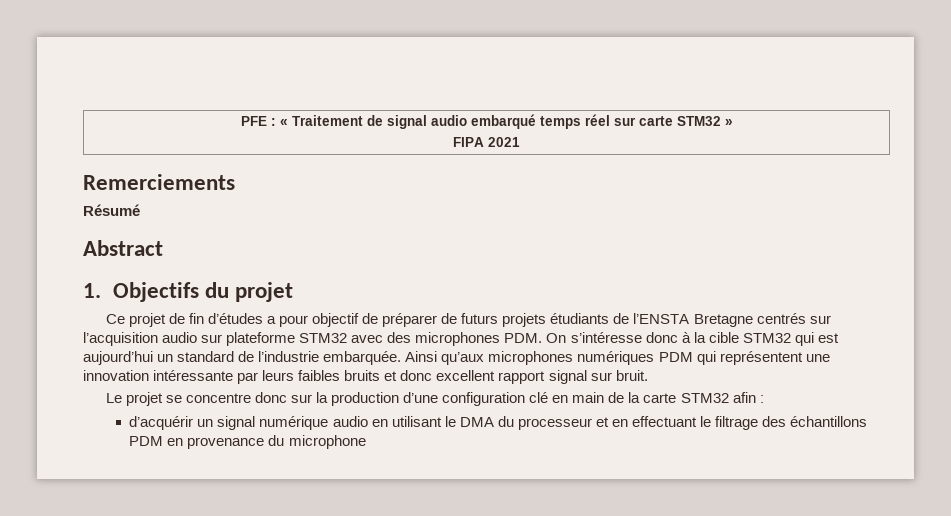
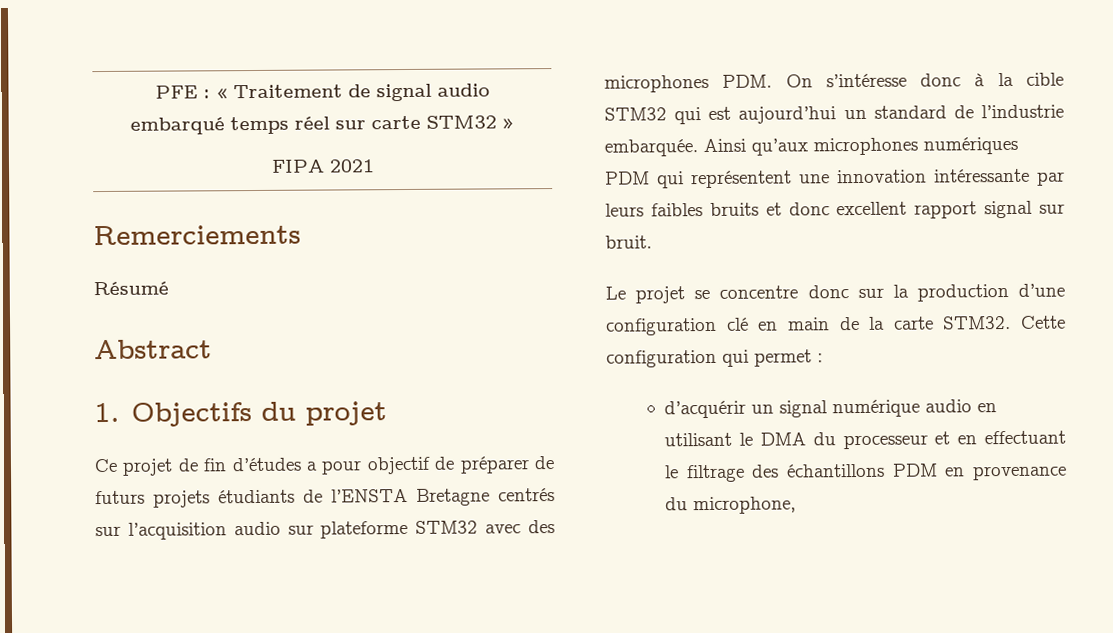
[680,392,756,403] STM32 afin -> [943,315,1066,330] [606,349,812,368] STM32. Cette configuration qui permet
[288,435,366,449] microphone -> [693,496,797,515] microphone,

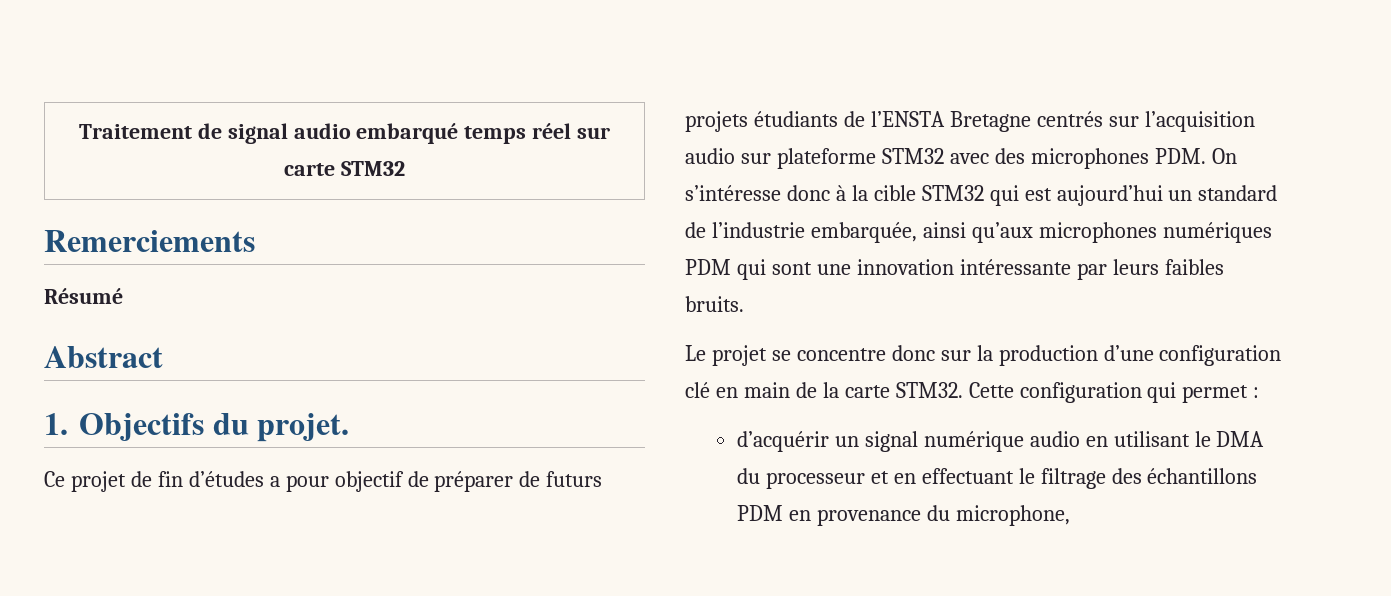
[154,85,228,99] PFE : « -> (78, 131) none
[501,118,515,129] [270,159,375,173] » // FIPA 2021 -> (405, 168) none
[305,401,388,426] projet -> [257,413,350,442] projet.
[604,138,746,157] embarquée. Ainsi -> [810,222,966,243] embarquée, ainsi
[691,170,792,189] représentent -> [771,262,812,275] sont
[709,200,1065,219] [605,235,652,249] bruits et donc excellent rapport signal sur bruit. -> [685,296,744,312] bruits.

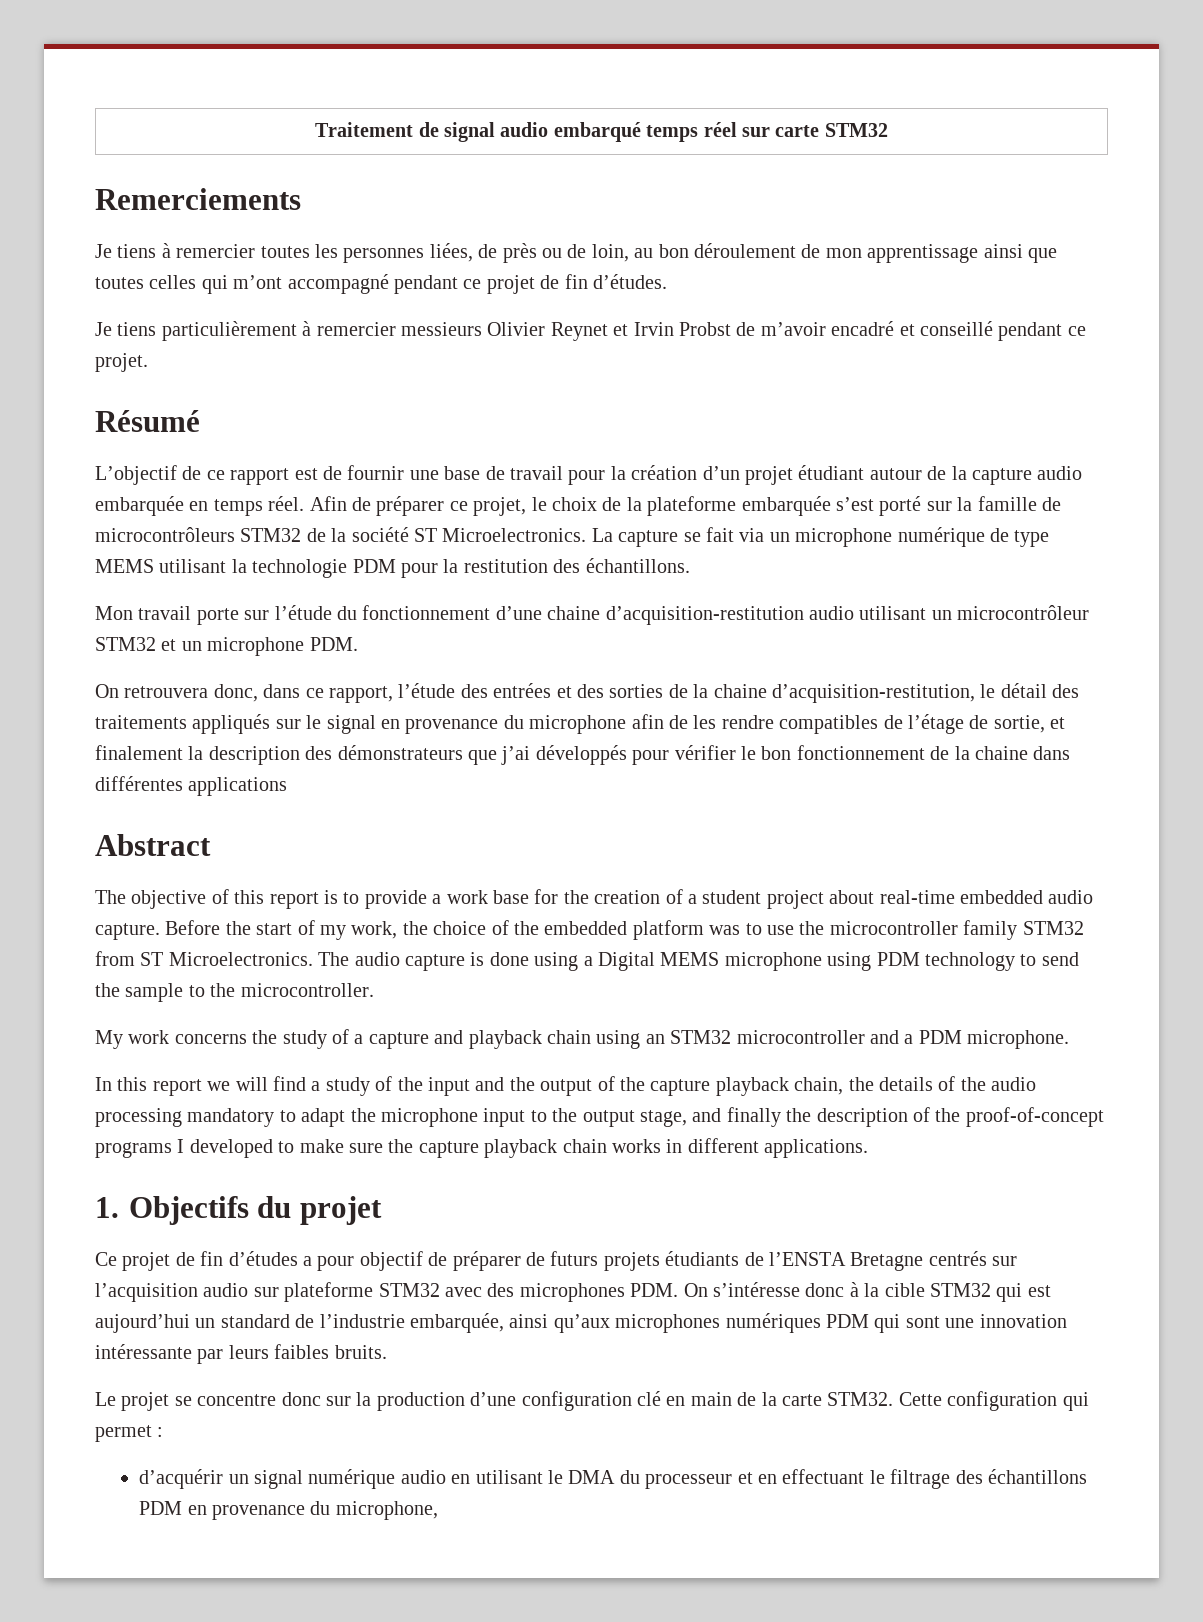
[44,288,123,304] [44,346,163,368] Résumé // Abstract -> [95,243,1057,263] [95,274,667,294] [95,321,1086,341] [95,353,148,372] [95,410,200,432] [95,465,1083,485] [95,496,1061,516] [95,527,1050,547] [95,558,690,578] [95,605,1090,625] [95,637,358,656] [95,683,1080,703] [95,714,1066,734] [95,745,1071,765] [95,776,288,796] [95,834,211,856] [95,889,1094,909] [95,920,1084,940] [95,951,1079,971] [95,983,374,1002] [95,1029,1070,1049] [95,1076,1037,1096] [95,1107,1104,1127] [95,1138,869,1158] Je tiens à remercier toutes les personnes liées, de près ou de loin, au bon déroulement de mon apprentissage ainsi que toutes celles qui m’ont accompagné pendant ce projet de fin d’études. // Je tiens particulièrement à remercier messieurs Olivier Reynet et Irvin Probst de m’avoir encadré et conseillé pendant ce projet. // Résumé // L’objectif de ce rapport est de fournir une base de travail pour la création d’un projet étudiant autour de la capture audio embarquée en temps réel. Afin de préparer ce projet, le choix de la plateforme embarquée s’est porté sur la famille de microcontrôleurs STM32 de la société ST Microelectronics. La capture se fait via un microphone numérique de type MEMS utilisant la technologie PDM pour la restitution des échantillons. // Mon travail porte sur l’étude du fonctionnement d’une chaine d’acquisition-restitution audio utilisant un microcontrôleur STM32 et un microphone PDM. // On retrouvera donc, dans ce rapport, l’étude des entrées et des sorties de la chaine d’acquisition-restitution, le détail des traitements appliqués sur le signal en provenance du microphone afin de les rendre compatibles de l’étage de sortie, et finalement la description des démonstrateurs que j’ai développés pour vérifier le bon fonctionnement de la chaine dans différentes applications // Abstract // The objective of this report is to provide a work base for the creation of a student project about real-time embedded audio capture. Before the start of my work, the choice of the embedded platform was to use the microcontroller family STM32 from ST Microelectronics. The audio capture is done using a Digital MEMS microphone using PDM technology to send the sample to the microcontroller. // My work concerns the study of a capture and playback chain using an STM32 microcontroller and a PDM microphone. // In this report we will find a study of the input and the output of the capture playback chain, the details of the audio processing mandatory to adapt the microphone input to the output stage, and finally the description of the proof-of-concept programs I developed to make sure the capture playback chain works in different applications.
[257,413,350,442] projet. -> [299,1196,382,1225] projet

